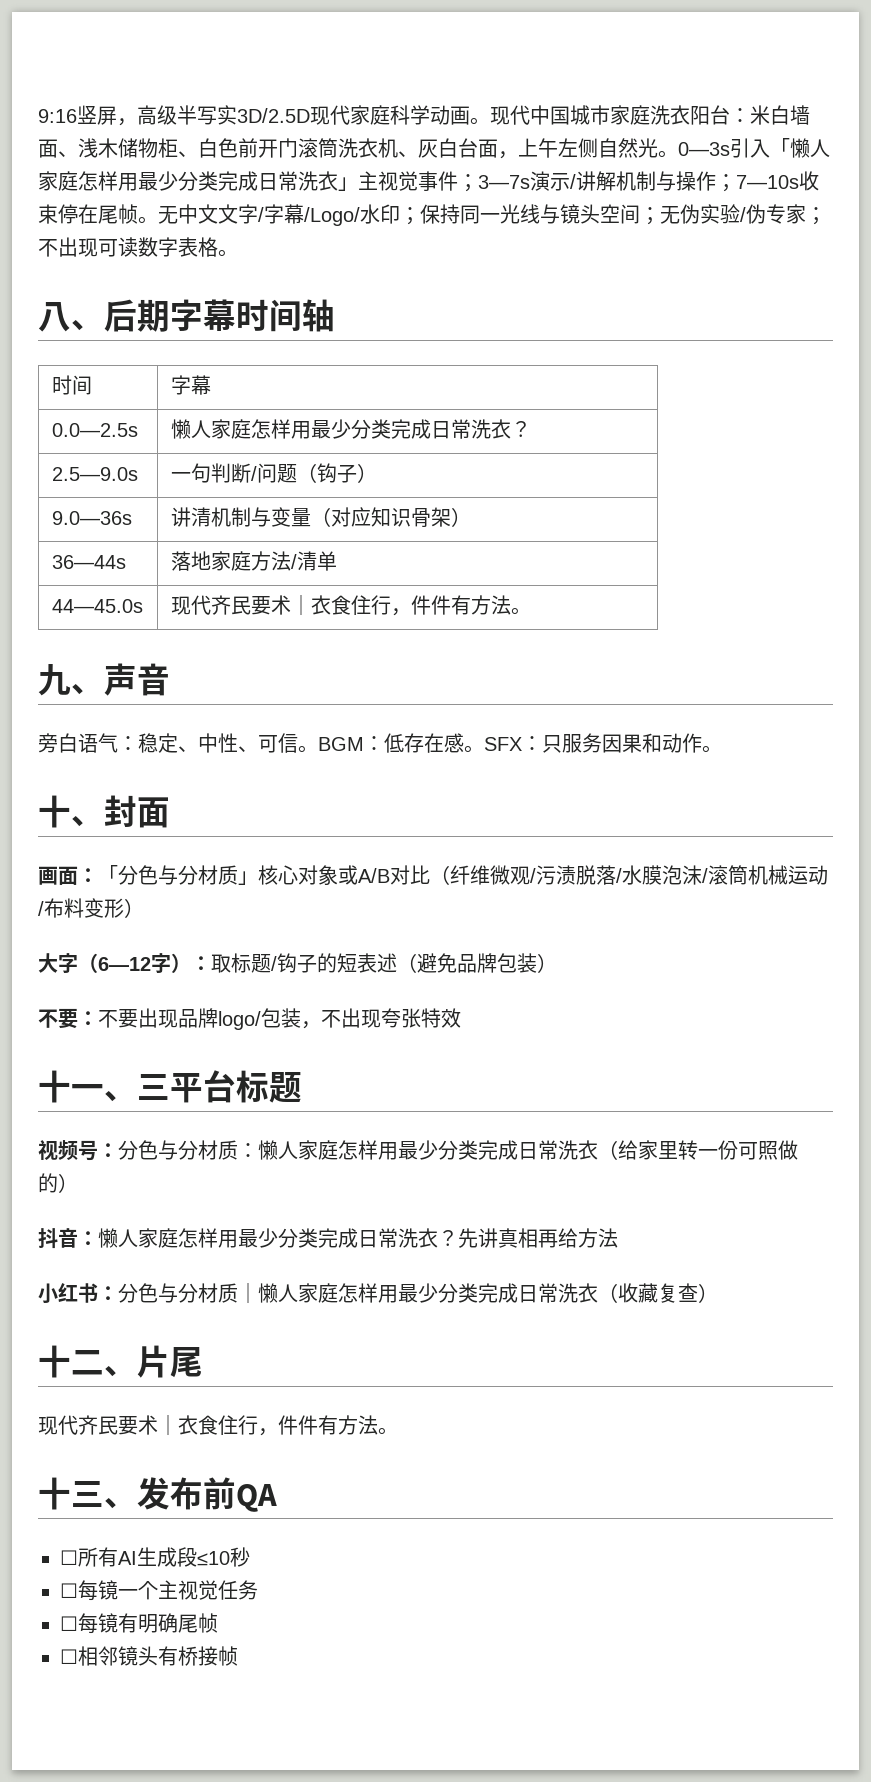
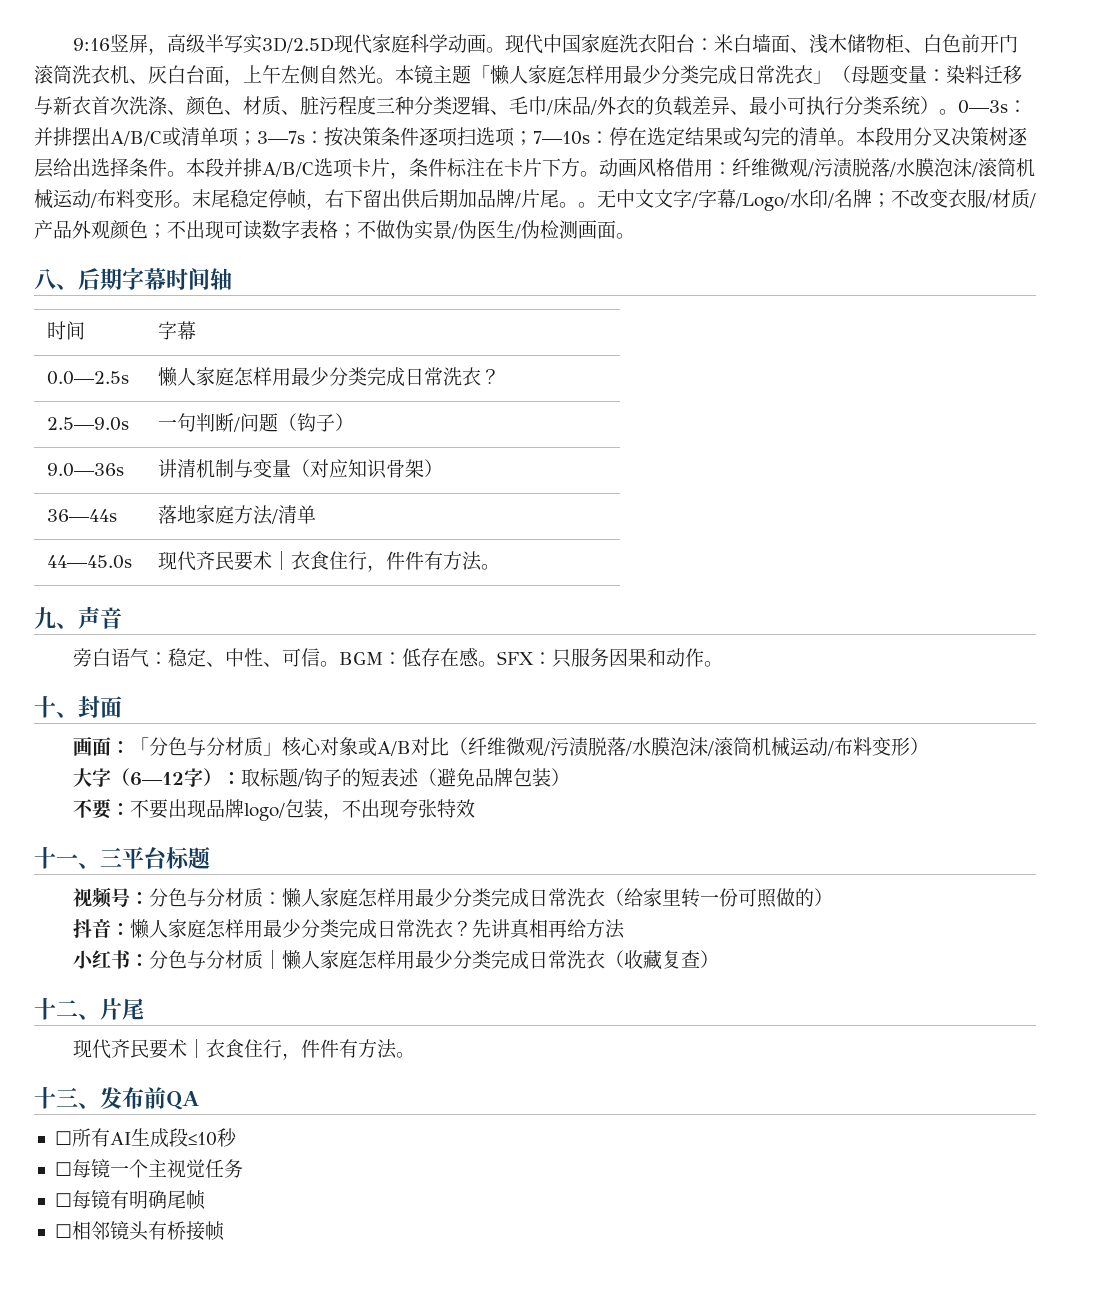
[570,105,610,125] 城市 -> (582, 43) none
[678,138,770,158] 0—3s引入 -> [395,65,471,84] 本镜主题
[358,171,819,192] [38,204,138,224] 主视觉事件；3—7s演示/讲解机制与操作；7—10s收束停在尾帧 -> [832,65,1022,84] [34,96,1027,116] [34,127,1028,147] [34,158,1035,179] [34,189,578,210] （母题变量：染料迁移与新衣首次洗涤、颜色、材质、脏污程度三种分类逻辑、毛巾/床品/外衣的负载差异、最小可执行分类系统）。0—3s：并排摆出A/B/C或清单项；3—7s：按决策条件逐项扫选项；7—10s：停在选定结果或勾完的清单。本段用分叉决策树逐层给出选择条件。本段并排A/B/C选项卡片，条件标注在卡片下方。动画风格借用：纤维微观/污渍脱落/水膜泡沫/滚筒机械运动/布料变形。末尾稳定停帧，右下留出供后期加品牌/片尾。
[400,204,806,225] ；保持同一光线与镜头空间；无伪实验/伪专家 -> [827,189,1036,208] [34,220,148,240] /名牌；不改变衣服/材质/产品外观颜色
(218, 247) none -> [338,220,616,240] ；不做伪实景/伪医生/伪检测画面

